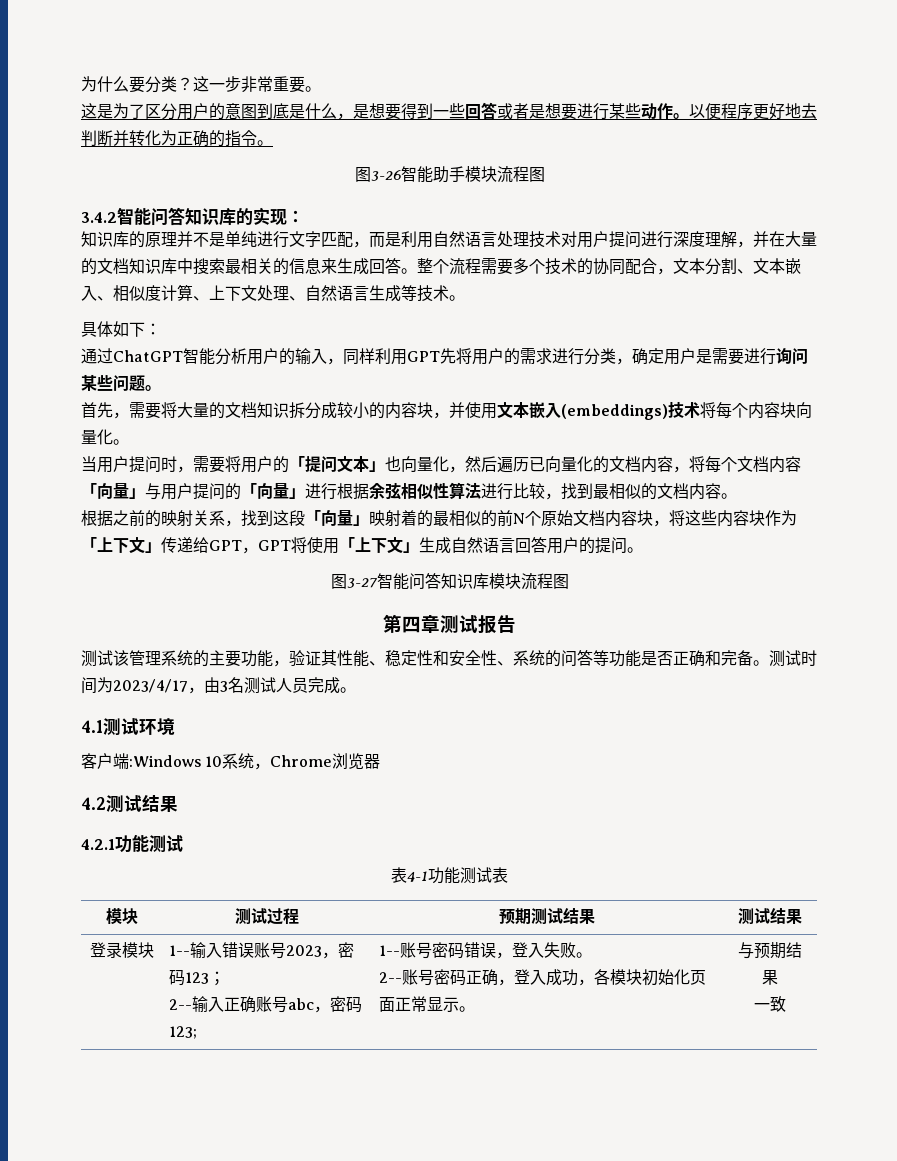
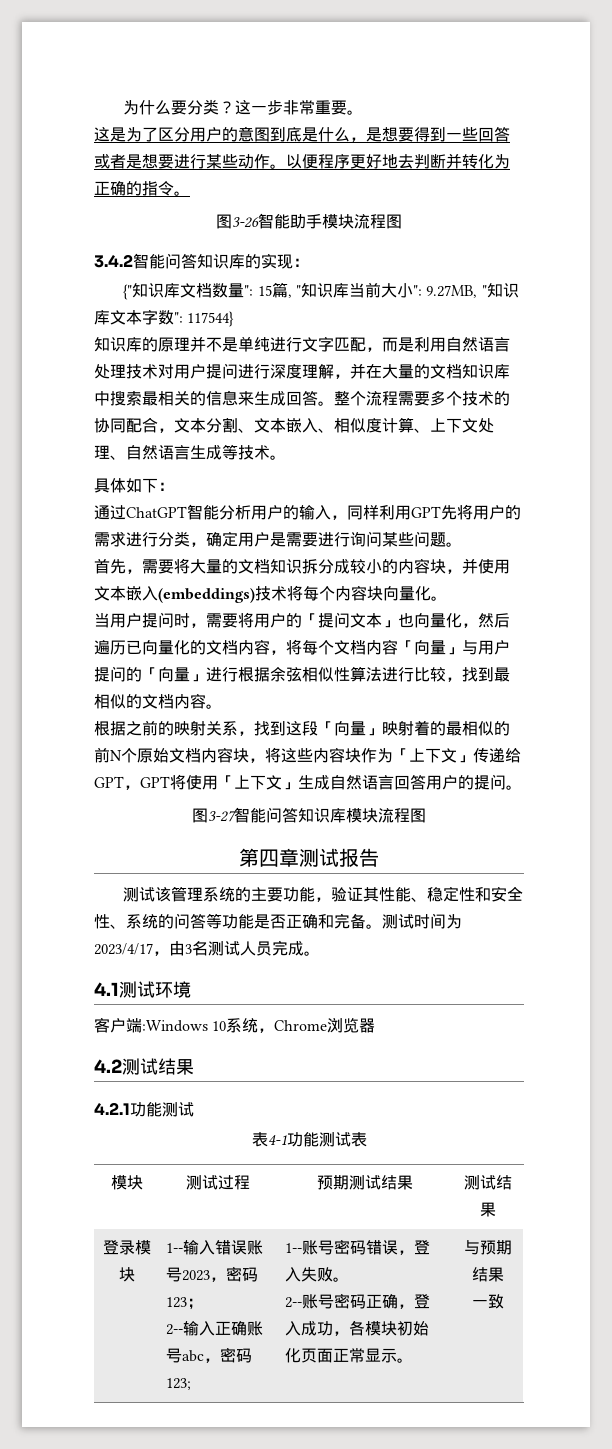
(304, 216) none -> [123,282,519,300] [94,309,235,327] // {"知识库文档数量": 15篇, "知识库当前大小": 9.27MB, "知识库文本字数": 117544}

